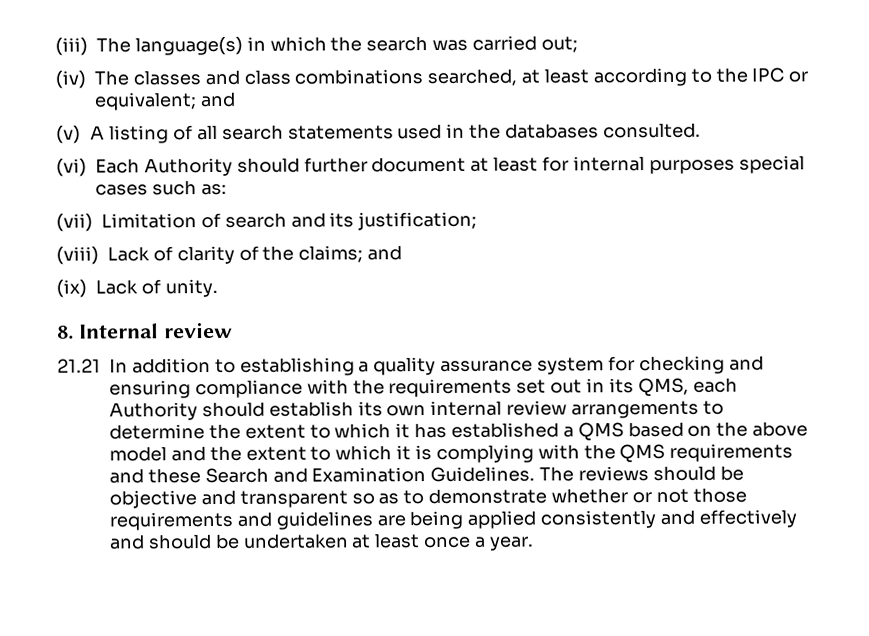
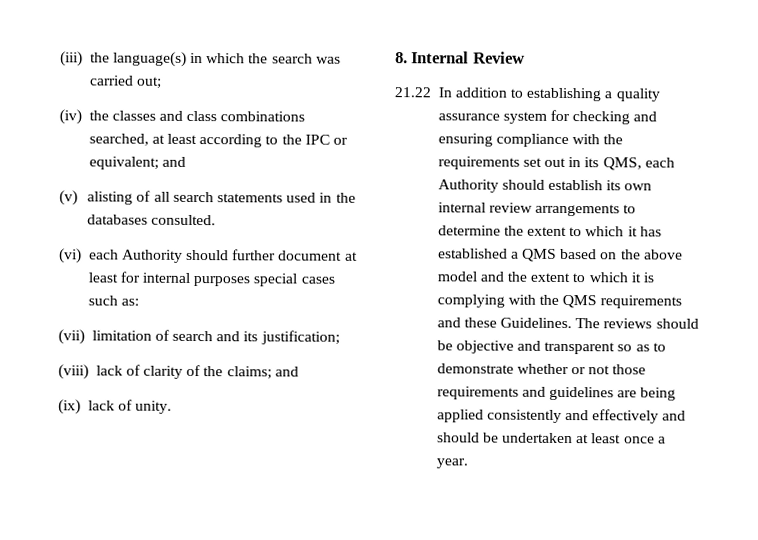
[96,37,131,53] The -> [89,52,110,63] the
[94,70,129,86] The -> [88,110,109,121] the
[90,125,170,144] A listing -> [87,191,134,205] alisting
[95,158,140,174] Each -> [88,249,119,260] each
[101,213,197,229] Limitation -> [91,330,152,341] limitation
[107,246,150,262] Lack -> [95,365,123,376] lack
[95,279,138,295] Lack -> [87,400,115,411] lack
[164,321,233,339] [57,358,101,373] review // 21.21 -> [472,51,525,64] [394,87,431,98] Review // 21.22
[204,467,427,484] Search and Examination -> (497, 322) none

